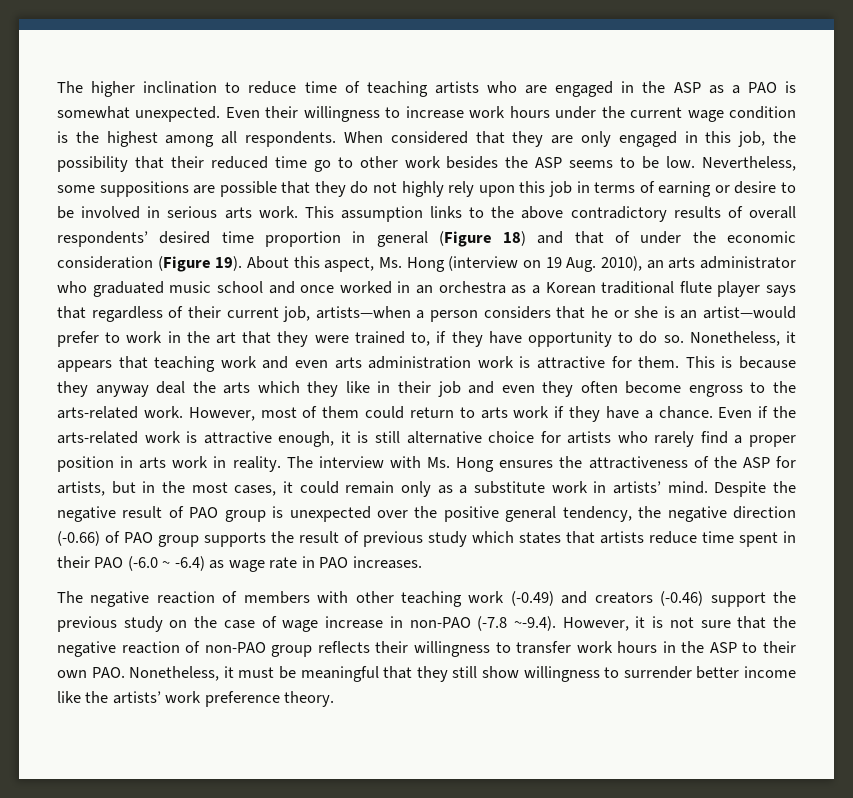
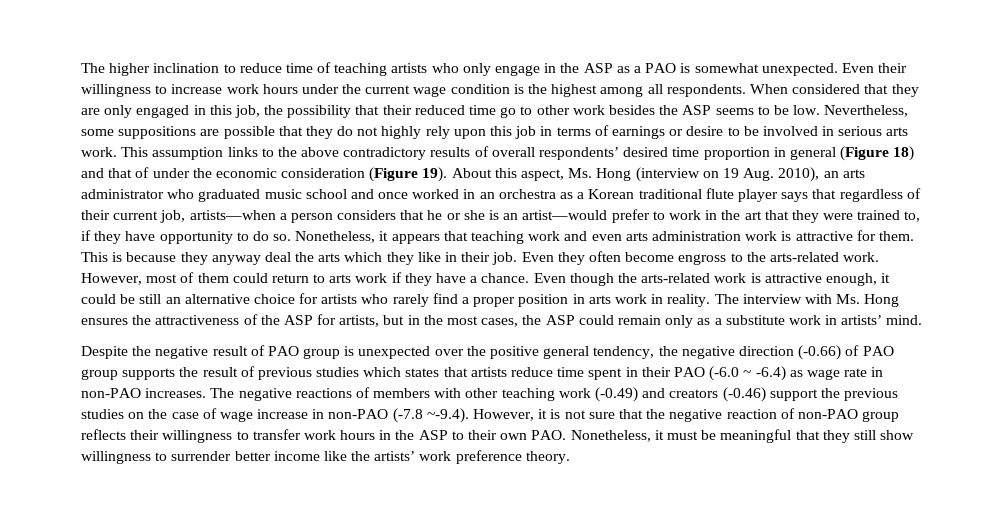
[525,81,614,97] are engaged -> [462,63,541,76] only engage
[658,181,712,197] earning -> [611,126,665,139] earnings
[437,381,535,397] job and even -> [492,252,554,265] job. Even
[758,406,769,418] if -> [569,273,614,286] though
[357,431,400,443] is still -> [81,294,181,304] could be still an
[283,481,293,493] it -> [522,315,575,325] the ASP
(708, 487) none -> (923, 320) //
[428,531,467,547] study -> [316,367,360,377] studies
[319,557,349,568] PAO -> [81,388,141,398] non-PAO
(422, 562) // -> (207, 393) none
[156,591,215,604] reaction -> [295,388,352,398] reactions
[123,616,163,632] study -> [81,409,124,419] studies

